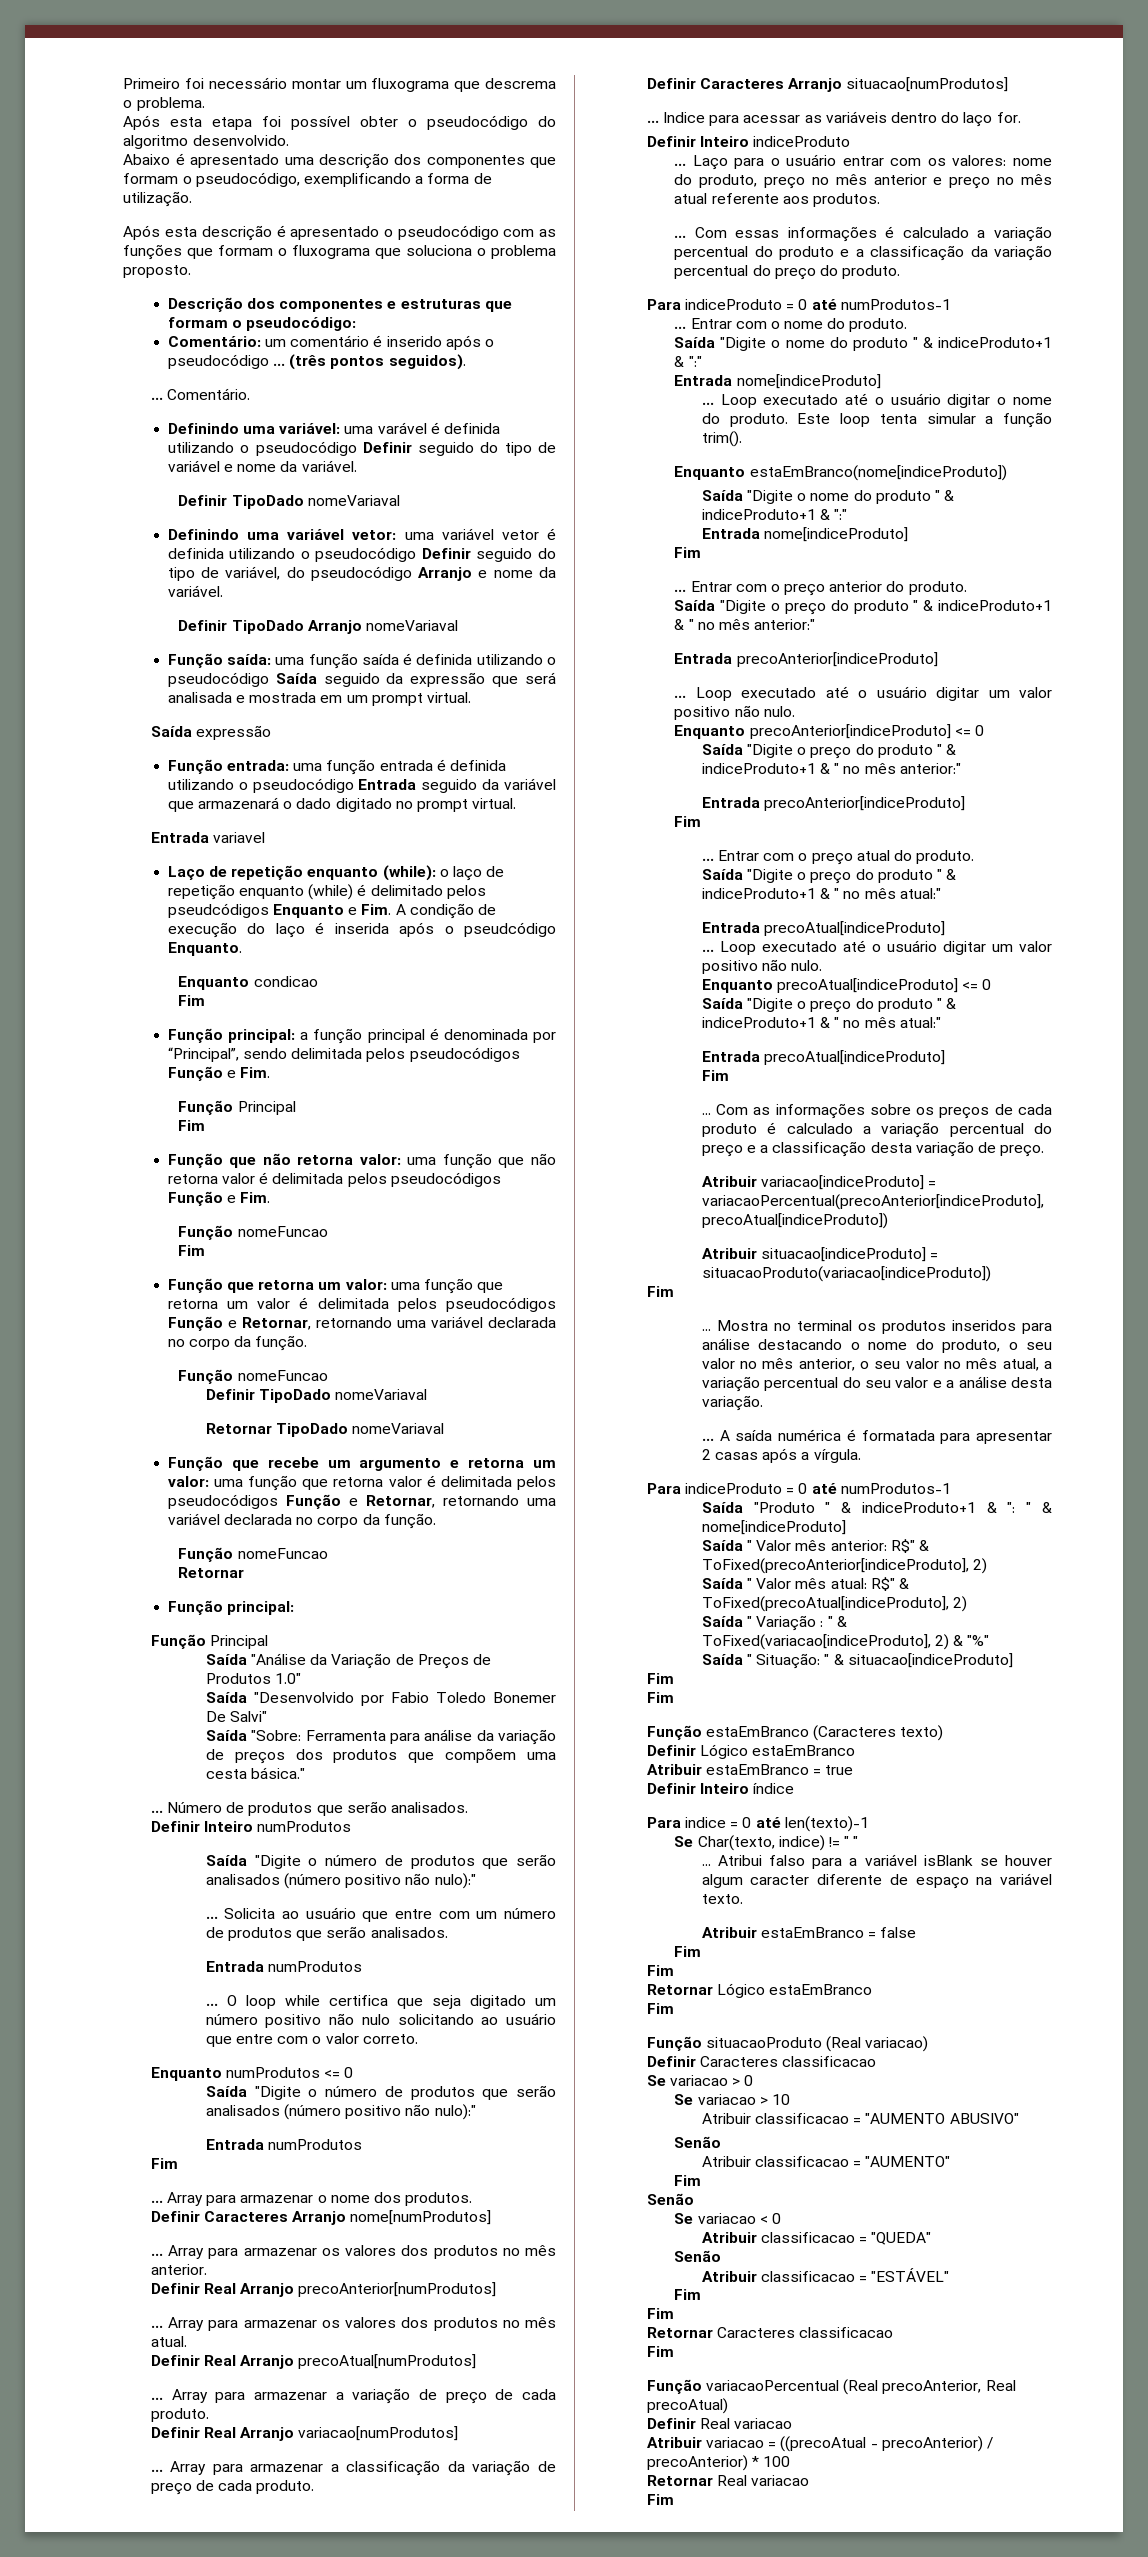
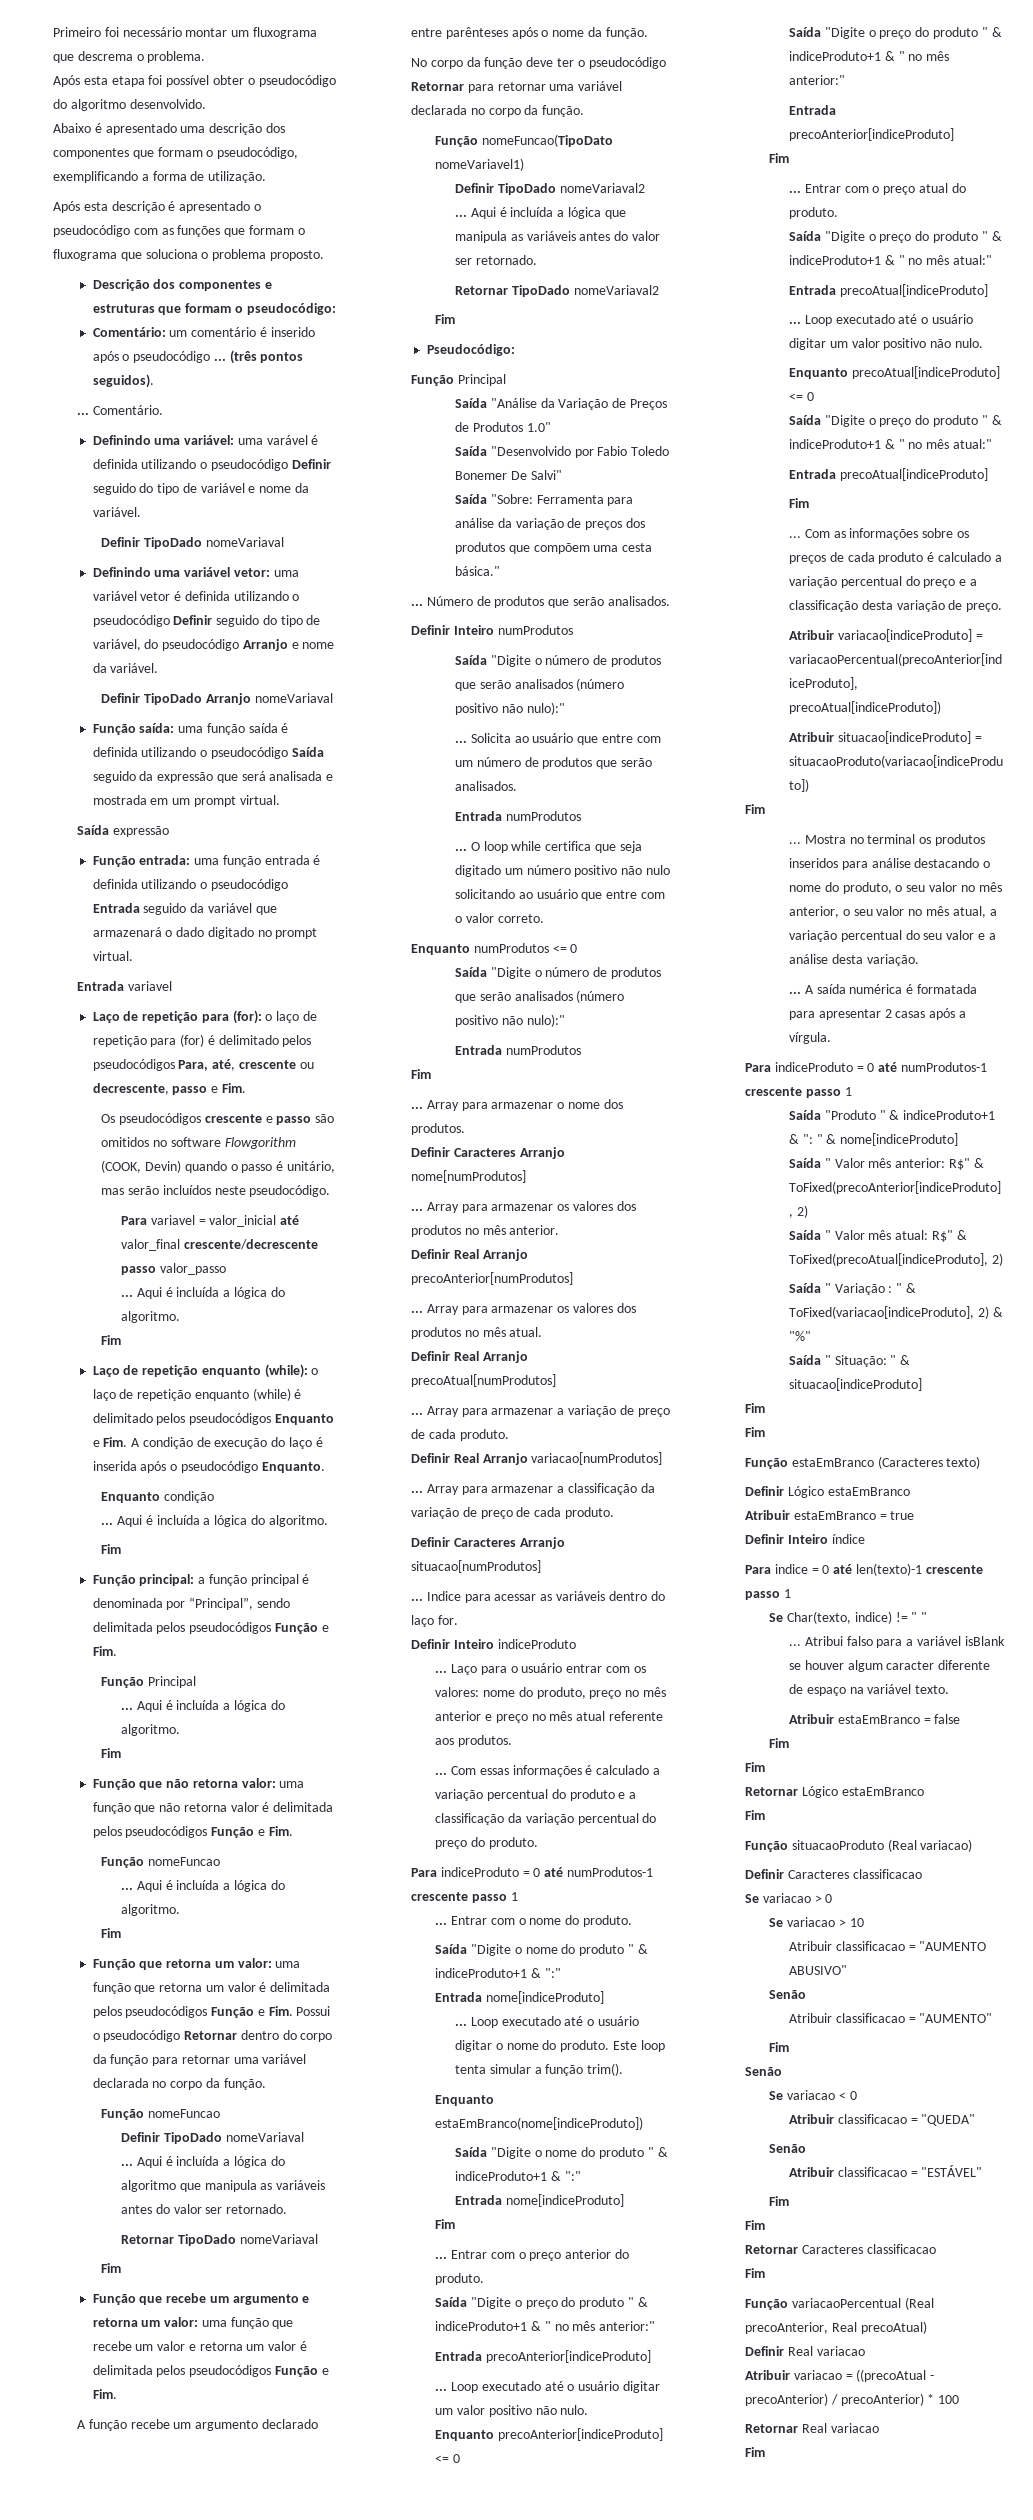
(266, 837) none -> [92,1010,318,1024] [92,1034,312,1047] [92,1059,314,1071] [92,1083,246,1095] [101,1113,335,1125] [101,1137,296,1149] [101,1160,335,1173] [101,1185,331,1197] [121,1215,300,1227] [121,1239,318,1251] [121,1263,226,1275] [121,1287,285,1299] [121,1311,181,1323] [101,1335,122,1345] // Laço de repetição para (for): o laço de repetição para (for) é delimitado pelos pseudocódigos Para, até, crescente ou decrescente, passo e Fim. // Os pseudocódigos crescente e passo são omitidos no software Flowgorithm (COOK, Devin) quando o passo é unitário, mas serão incluídos neste pseudocódigo. // Para variavel = valor_inicial até valor_final crescente/decrescente passo valor_passo // ... Aqui é incluída a lógica do algoritmo. // Fim
[167,903,269,918] pseudcódigos -> [189,1413,272,1425] pseudocódigos
[464,922,556,937] pseudcódigo -> [180,1461,258,1473] pseudocódigo
[253,976,318,987] condicao -> [163,1491,214,1503] [101,1515,328,1527] condição // ... Aqui é incluída a lógica do algoritmo.
(296, 1108) none -> [121,1700,285,1712] [121,1724,181,1736] // ... Aqui é incluída a lógica do algoritmo.
(328, 1231) none -> [121,1880,285,1892] [121,1904,181,1916] // ... Aqui é incluída a lógica do algoritmo.
[241,1317,392,1330] Retornar, retornando -> [268,2006,331,2016] [92,2030,333,2042] [92,2054,230,2066] Fim. Possui o pseudocódigo Retornar dentro do corpo da função para retornar
(428, 1394) none -> [121,2156,285,2168] [121,2180,326,2192] [121,2204,288,2214] // ... Aqui é incluída a lógica do algoritmo que manipula as variáveis antes do valor ser retornado.
(445, 1428) none -> [101,2263,122,2273] // Fim
[333,1475,556,1490] [167,1494,556,1509] [167,1513,436,1529] [178,1547,328,1562] [178,1567,245,1578] [167,1600,295,1615] retorna valor é delimitada pelos pseudocódigos Função e Retornar, retornando uma variável declarada no corpo da função. // Função nomeFuncao // Retornar // Função principal: -> [92,2341,308,2351] [92,2365,329,2377] [92,2389,117,2399] [77,2419,319,2431] [411,27,648,39] [411,57,666,69] [411,81,623,93] [411,105,585,117] [435,134,613,147] [435,158,525,171] [455,183,645,195] [455,207,626,219] [455,231,660,243] [455,255,537,265] [455,285,659,297] [435,314,456,324] [426,344,515,356] recebe um valor e retorna um valor é delimitada pelos pseudocódigos Função e Fim. // A função recebe um argumento declarado entre parênteses após o nome da função. // No corpo da função deve ter o pseudocódigo Retornar para retornar uma variável declarada no corpo da função. // Função nomeFuncao(TipoDato nomeVariavel1) // Definir TipoDado nomeVariaval2 // ... Aqui é incluída a lógica que manipula as variáveis antes do valor ser retornado. // Retornar TipoDado nomeVariaval2 // Fim // Pseudocódigo:
(951, 304) none -> [411,1892,518,1903] crescente passo 1
(951, 1488) none -> [745,1087,852,1098] crescente passo 1
(869, 1824) none -> [925,1565,983,1574] [745,1589,791,1600] crescente passo 1

